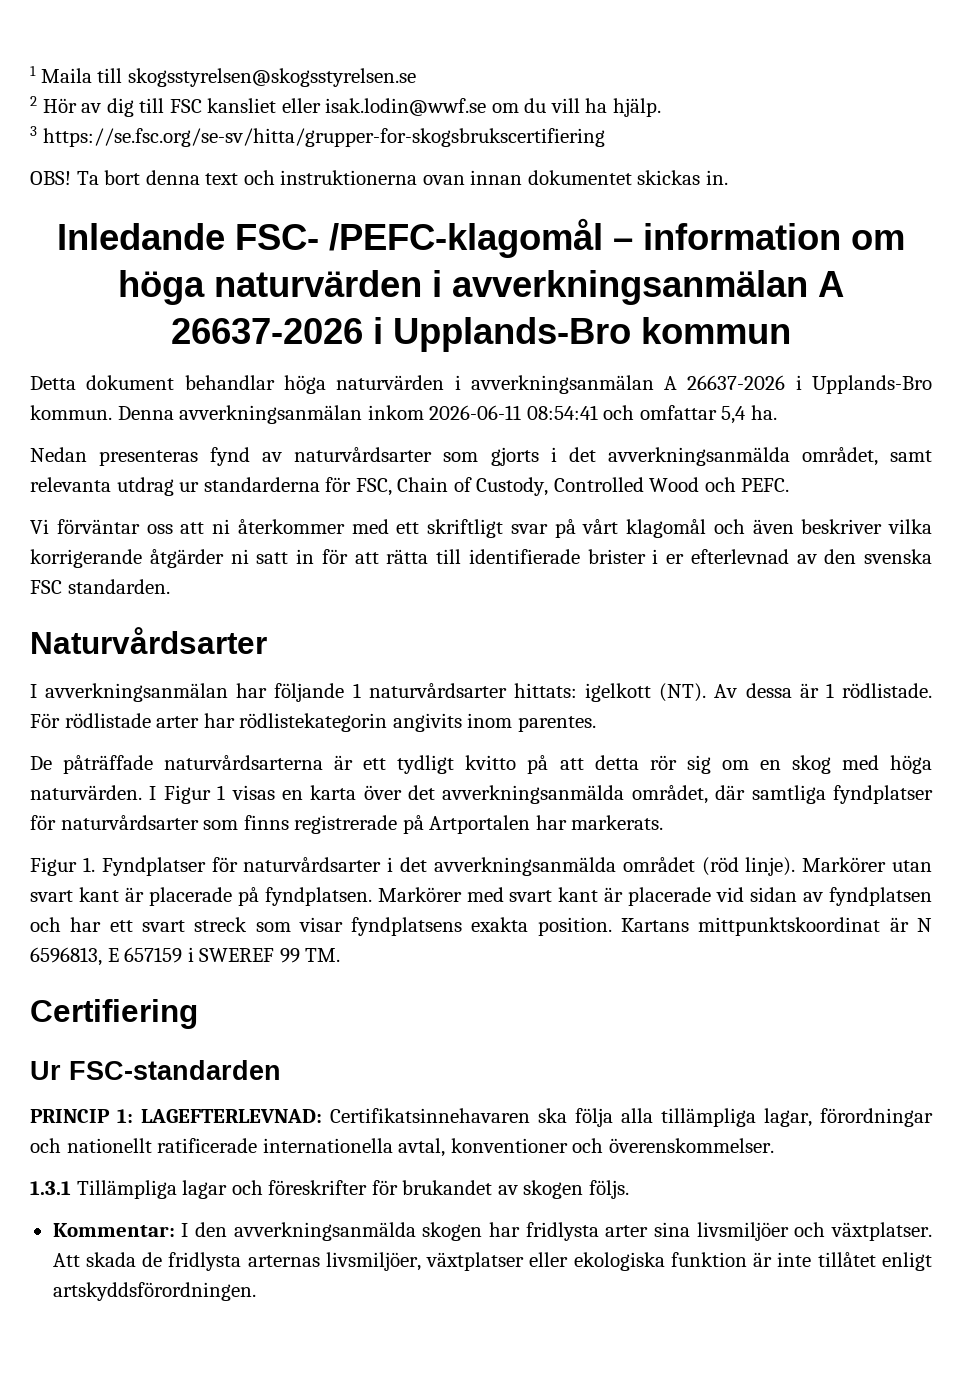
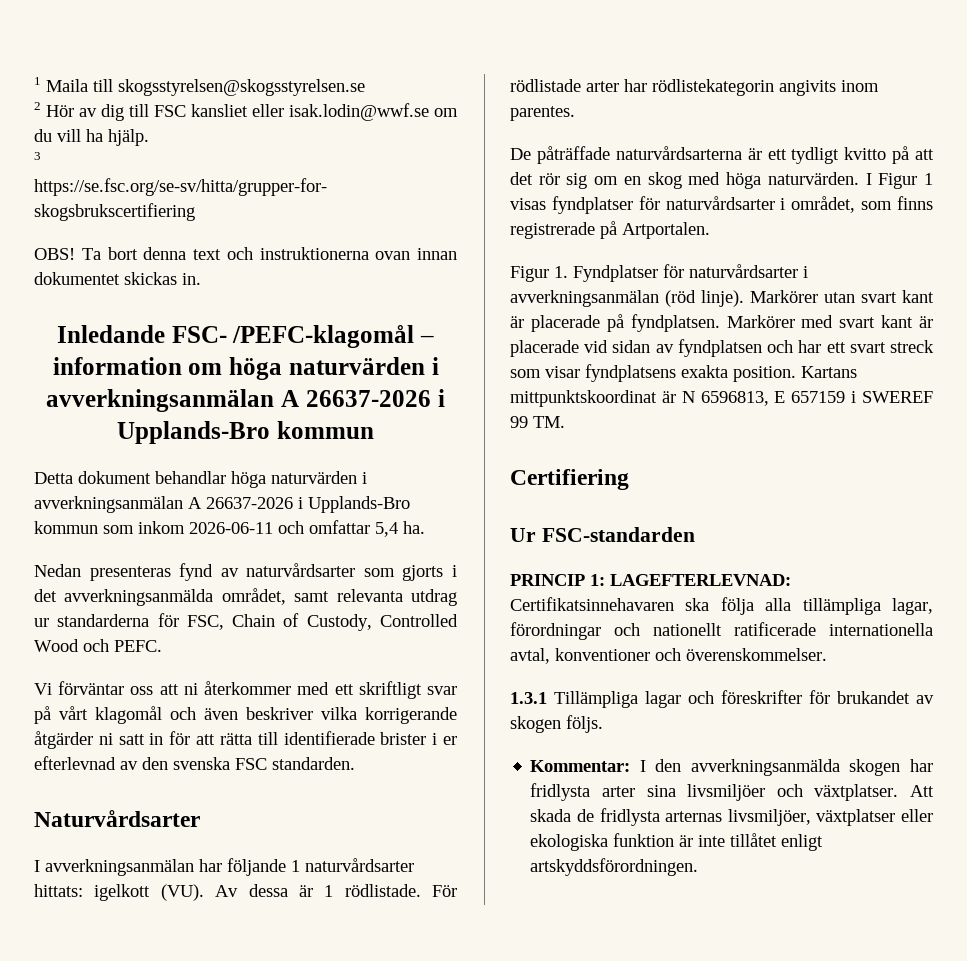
[30,405,363,424] kommun. Denna avverkningsanmälan -> [34,521,134,534] kommun som
[526,405,598,420] 08:54:41 -> (273, 528) none
[659,683,707,702] (NT). -> [160,884,204,901] (VU).
[594,755,639,770] detta -> [510,172,533,185] det
[281,785,826,804] en karta över det avverkningsanmälda området, där samtliga -> (546, 204) none
(199, 822) none -> [780,196,856,213] i området,
[429,815,664,834] Artportalen har markerats. -> [622,222,710,239] Artportalen.
[400,857,695,876] det avverkningsanmälda området -> [510,290,659,307] avverkningsanmälan

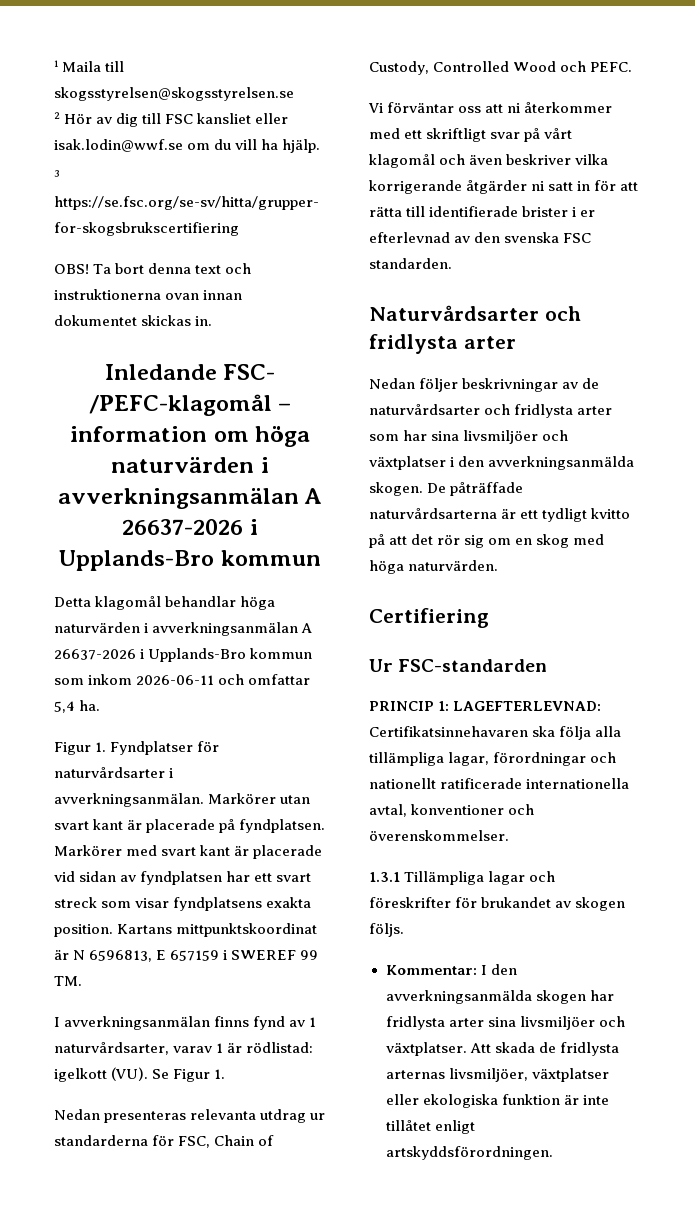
[78,471,151,484] dokument -> [95,596,162,610] klagomål
[34,563,457,581] [34,588,330,606] Nedan presenteras fynd av naturvårdsarter som gjorts i det avverkningsanmälda området, samt -> [54,741,220,755] [54,767,174,778] [54,793,311,807] [54,819,326,833] [54,845,323,859] [54,871,312,885] [54,897,312,911] [54,923,318,937] [54,949,319,962] [54,976,82,986] [54,1016,317,1030] [54,1042,314,1055] [54,1067,226,1082] [54,1109,187,1123] Figur 1. Fyndplatser för naturvårdsarter i avverkningsanmälan. Markörer utan svart kant är placerade på fyndplatsen. Markörer med svart kant är placerade vid sidan av fyndplatsen har ett svart streck som visar fyndplatsens exakta position. Kartans mittpunktskoordinat är N 6596813, E 657159 i SWEREF 99 TM. // I avverkningsanmälan finns fynd av 1 naturvårdsarter, varav 1 är rödlistad: igelkott (VU). Se Figur 1. // Nedan presenteras
[34,858,414,876] [34,884,457,901] [510,79,879,96] [510,106,575,121] // I avverkningsanmälan har följande 1 naturvårdsarter hittats: igelkott (VU). Av dessa är 1 rödlistade. För rödlistade arter har rödlistekategorin angivits inom parentes. // -> [544,306,581,321] [369,334,516,354] [369,378,600,392] [369,404,613,418] [369,430,569,444] [369,456,635,470] [369,482,423,496] och fridlysta arter // Nedan följer beskrivningar av de naturvårdsarter och fridlysta arter som har sina livsmiljöer och växtplatser i den avverkningsanmälda skogen.
[865,173,933,189] [510,196,933,214] [510,221,710,239] [510,264,808,282] [510,290,934,307] [510,314,933,332] [510,339,934,357] [510,364,857,382] [510,390,933,407] [510,416,565,428] I Figur 1 visas fyndplatser för naturvårdsarter i området, som finns registrerade på Artportalen. // Figur 1. Fyndplatser för naturvårdsarter i avverkningsanmälan (röd linje). Markörer utan svart kant är placerade på fyndplatsen. Markörer med svart kant är placerade vid sidan av fyndplatsen och har ett svart streck som visar fyndplatsens exakta position. Kartans mittpunktskoordinat är N 6596813, E 657159 i SWEREF 99 TM. -> (499, 565) none

